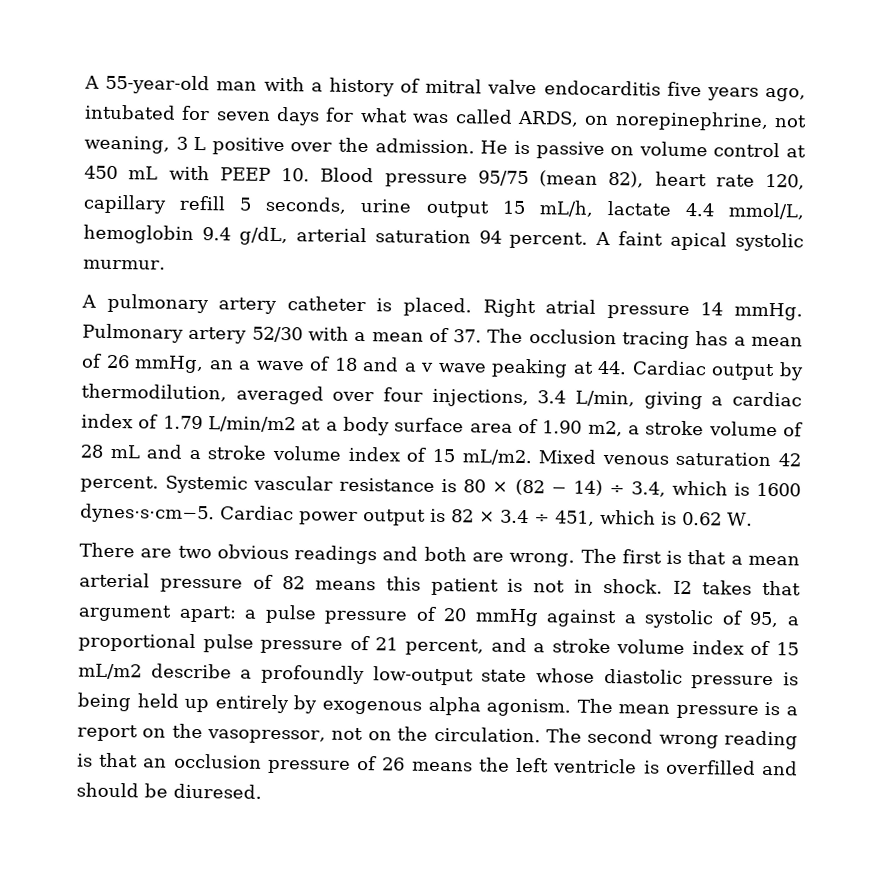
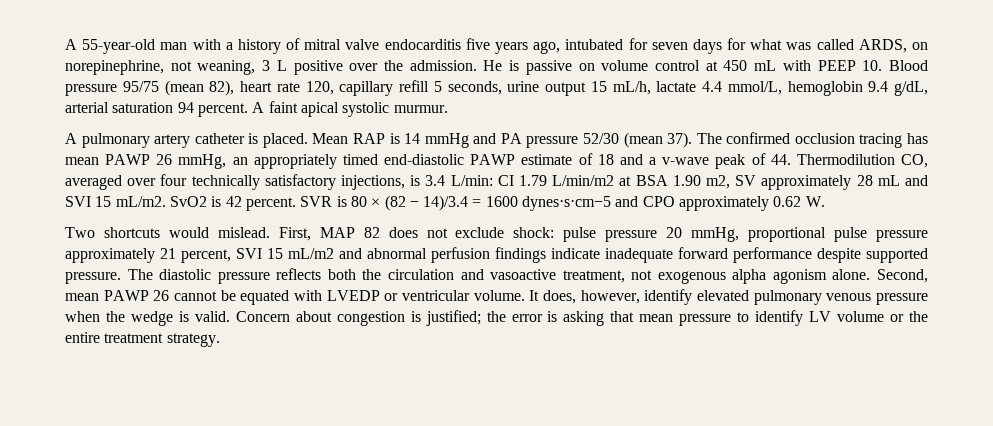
[482,298,804,321] [82,323,803,350] [81,353,804,381] [81,383,802,410] [81,413,803,437] [80,444,802,467] [80,475,436,494] Right atrial pressure 14 mmHg. Pulmonary artery 52/30 with a mean of 37. The occlusion tracing has a mean of 26 mmHg, an a wave of 18 and a v wave peaking at 44. Cardiac output by thermodilution, averaged over four injections, 3.4 L/min, giving a cardiac index of 1.79 L/min/m2 at a body surface area of 1.90 m2, a stroke volume of 28 mL and a stroke volume index of 15 mL/m2. Mixed venous saturation 42 percent. Systemic vascular resistance -> [312,132,928,148] [65,153,928,169] [65,174,929,190] [65,196,333,211] Mean RAP is 14 mmHg and PA pressure 52/30 (mean 37). The confirmed occlusion tracing has mean PAWP 26 mmHg, an appropriately timed end-diastolic PAWP estimate of 18 and a v-wave peak of 44. Thermodilution CO, averaged over four technically satisfactory injections, is 3.4 L/min: CI 1.79 L/min/m2 at BSA 1.90 m2, SV approximately 28 mL and SVI 15 mL/m2. SvO2 is 42 percent. SVR
[572,479,801,497] [80,503,753,526] [79,542,801,567] [79,572,801,596] [78,604,800,629] 14) ÷ 3.4, which is 1600 dynes·s·cm−5. Cardiac power output is 82 × 3.4 ÷ 451, which is 0.62 W. // There are two obvious readings and both are wrong. The first is that a mean arterial pressure of 82 means this patient is not in shock. I2 takes that argument apart: a pulse pressure of 20 mmHg against a systolic of 95, a -> [423,195,825,211] [65,227,740,242] 14)/3.4 = 1600 dynes·s·cm−5 and CPO approximately 0.62 W. // Two shortcuts would mislead. First, MAP 82 does not exclude shock: pulse pressure 20 mmHg,
[349,635,370,651] of -> [65,248,155,263] approximately
[490,637,799,656] [78,663,799,690] [77,692,799,719] [77,723,798,750] [77,752,799,776] [76,782,262,799] and a stroke volume index of 15 mL/m2 describe a profoundly low-output state whose diastolic pressure is being held up entirely by exogenous alpha agonism. The mean pressure is a report on the vasopressor, not on the circulation. The second wrong reading is that an occlusion pressure of 26 means the left ventricle is overfilled and should be diuresed. -> [236,247,928,263] [65,268,928,284] [65,289,928,305] [65,310,929,326] [65,332,220,347] SVI 15 mL/m2 and abnormal perfusion findings indicate inadequate forward performance despite supported pressure. The diastolic pressure reflects both the circulation and vasoactive treatment, not exogenous alpha agonism alone. Second, mean PAWP 26 cannot be equated with LVEDP or ventricular volume. It does, however, identify elevated pulmonary venous pressure when the wedge is valid. Concern about congestion is justified; the error is asking that mean pressure to identify LV volume or the entire treatment strategy.

